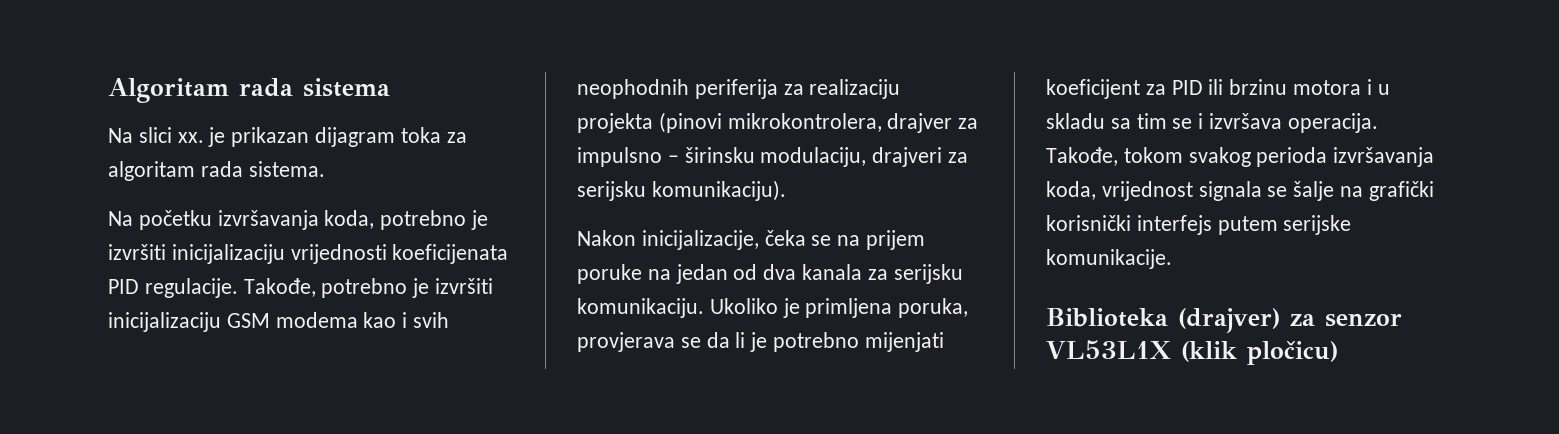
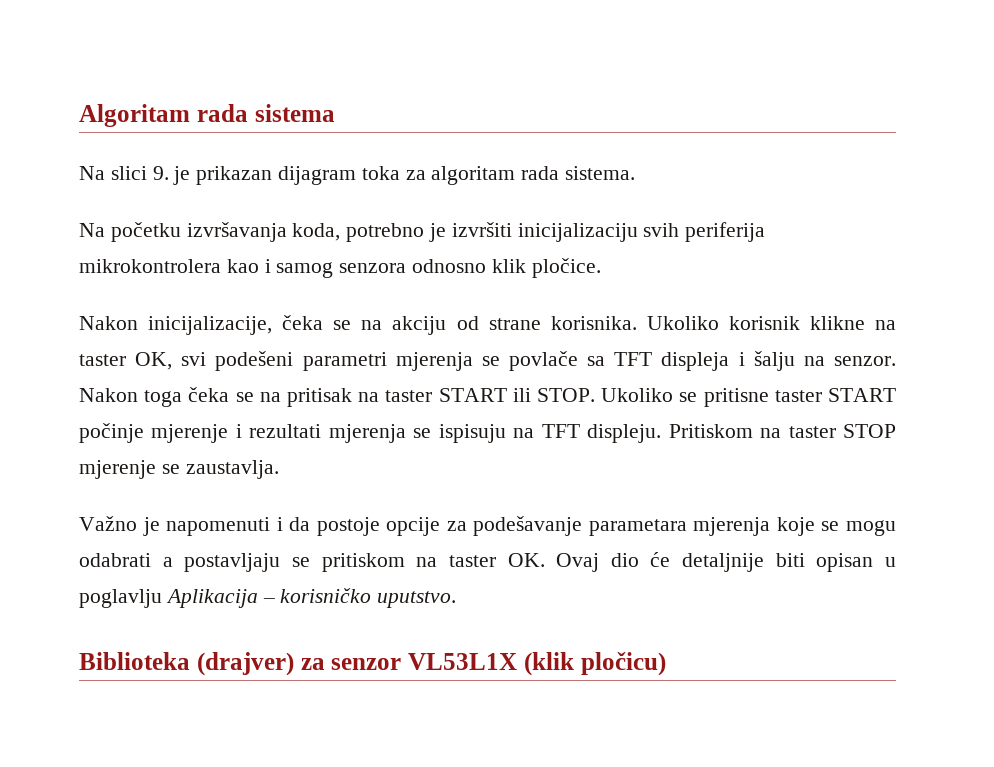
[177,132,204,143] xx. -> [152,166,169,180] 9.
[290,244,509,264] [108,278,494,298] [108,312,450,332] [577,79,901,99] [577,112,979,133] [577,147,969,167] [577,180,786,201] vrijednosti koeficijenata PID regulacije. Takođe, potrebno je izvršiti inicijalizaciju GSM modema kao i svih neophodnih periferija za realizaciju projekta (pinovi mikrokontrolera, drajver za impulsno – širinsku modulaciju, drajveri za serijsku komunikaciju). -> [643,222,766,242] [79,258,601,278] svih periferija mikrokontrolera kao i samog senzora odnosno klik pločice.
[866,230,926,250] [577,264,963,284] [577,298,969,318] [577,332,944,352] [1046,79,1390,99] [1046,113,1378,133] [1046,147,1435,167] [1046,181,1434,201] [1046,215,1352,235] [1046,249,1172,269] prijem poruke na jedan od dva kanala za serijsku komunikaciju. Ukoliko je primljena poruka, provjerava se da li je potrebno mijenjati koeficijent za PID ili brzinu motora i u skladu sa tim se i izvršava operacija. Takođe, tokom svakog perioda izvršavanja koda, vrijednost signala se šalje na grafički korisnički interfejs putem serijske komunikacije. -> [392,316,896,335] [79,351,896,371] [79,387,897,407] [79,423,896,443] [79,460,279,479] [79,516,897,536] [79,552,896,572] [79,588,457,608] akciju od strane korisnika. Ukoliko korisnik klikne na taster OK, svi podešeni parametri mjerenja se povlače sa TFT displeja i šalju na senzor. Nakon toga čeka se na pritisak na taster START ili STOP. Ukoliko se pritisne taster START počinje mjerenje i rezultati mjerenja se ispisuju na TFT displeju. Pritiskom na taster STOP mjerenje se zaustavlja. // Važno je napomenuti i da postoje opcije za podešavanje parametara mjerenja koje se mogu odabrati a postavljaju se pritiskom na taster OK. Ovaj dio će detaljnije biti opisan u poglavlju Aplikacija – korisničko uputstvo.

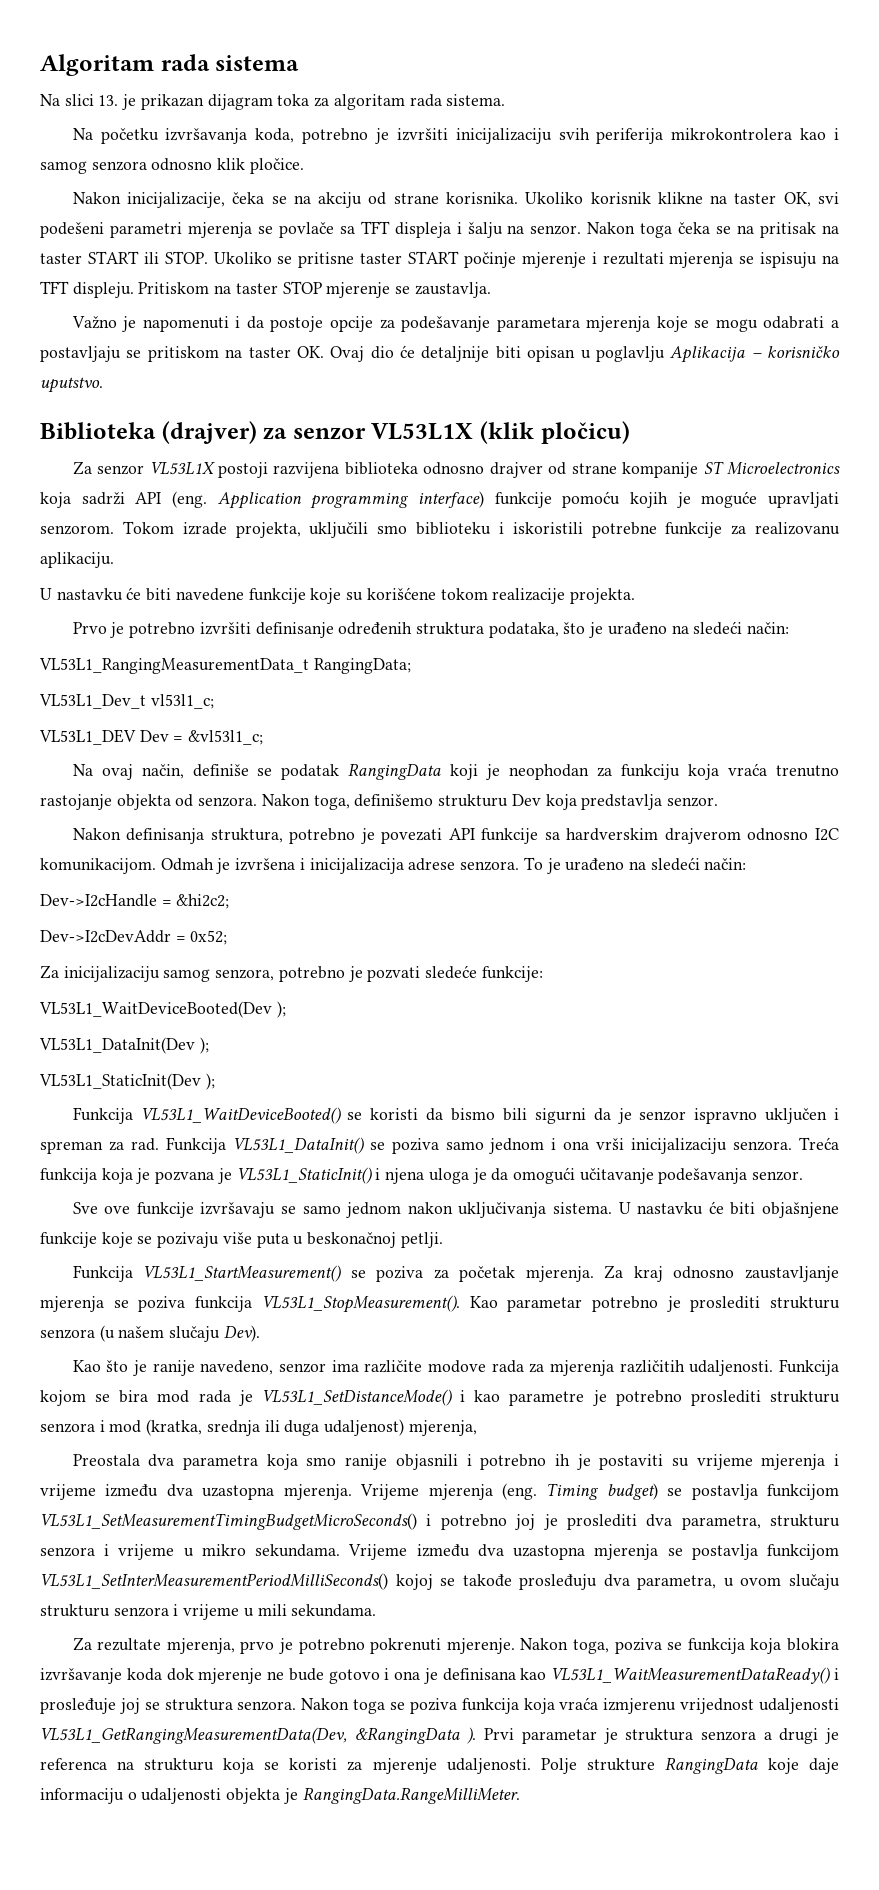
[152,166,169,180] 9. -> [98,95,119,106] 13.
(666, 664) none -> [72,461,840,478] [40,491,839,509] [40,521,840,538] [40,552,114,568] [40,587,635,604] [72,621,790,638] [39,658,411,674] [39,694,214,709] [39,729,264,745] [72,763,839,780] [40,794,718,810] [72,828,839,844] [40,857,747,874] [40,894,230,909] [40,930,228,945] [40,965,543,982] [39,1001,286,1018] [39,1037,209,1054] [39,1073,215,1090] [72,1107,839,1124] [40,1137,840,1154] [40,1167,804,1184] [72,1201,839,1218] [40,1232,443,1248] [72,1265,839,1282] [40,1295,841,1313] [40,1325,260,1342] [72,1359,839,1376] [40,1389,841,1406] [40,1419,477,1436] [72,1454,839,1470] [40,1483,839,1500] [40,1513,840,1530] [40,1544,840,1560] [40,1573,840,1590] [40,1604,377,1620] [72,1637,839,1654] [40,1667,839,1684] [40,1697,839,1714] [40,1727,840,1744] [40,1757,840,1774] [40,1787,520,1804] // Za senzor VL53L1X postoji razvijena biblioteka odnosno drajver od strane kompanije ST Microelectronics koja sadrži API (eng. Application programming interface) funkcije pomoću kojih je moguće upravljati senzorom. Tokom izrade projekta, uključili smo biblioteku i iskoristili potrebne funkcije za realizovanu aplikaciju. // U nastavku će biti navedene funkcije koje su korišćene tokom realizacije projekta. // Prvo je potrebno izvršiti definisanje određenih struktura podataka, što je urađeno na sledeći način: // VL53L1_RangingMeasurementData_t RangingData; // VL53L1_Dev_t vl53l1_c; // VL53L1_DEV Dev = &vl53l1_c; // Na ovaj način, definiše se podatak RangingData koji je neophodan za funkciju koja vraća trenutno rastojanje objekta od senzora. Nakon toga, definišemo strukturu Dev koja predstavlja senzor. // Nakon definisanja struktura, potrebno je povezati API funkcije sa hardverskim drajverom odnosno I2C komunikacijom. Odmah je izvršena i inicijalizacija adrese senzora. To je urađeno na sledeći način: // Dev->I2cHandle = &hi2c2; // Dev->I2cDevAddr = 0x52; // Za inicijalizaciju samog senzora, potrebno je pozvati sledeće funkcije: // VL53L1_WaitDeviceBooted(Dev ); // VL53L1_DataInit(Dev ); // VL53L1_StaticInit(Dev ); // Funkcija VL53L1_WaitDeviceBooted() se koristi da bismo bili sigurni da je senzor ispravno uključen i spreman za rad. Funkcija VL53L1_DataInit() se poziva samo jednom i ona vrši inicijalizaciju senzora. Treća funkcija koja je pozvana je VL53L1_StaticInit() i njena uloga je da omogući učitavanje podešavanja senzor. // Sve ove funkcije izvršavaju se samo jednom nakon uključivanja sistema. U nastavku će biti objašnjene funkcije koje se pozivaju više puta u beskonačnoj petlji. // Funkcija VL53L1_StartMeasurement() se poziva za početak mjerenja. Za kraj odnosno zaustavljanje mjerenja se poziva funkcija VL53L1_StopMeasurement(). Kao parametar potrebno je proslediti strukturu senzora (u našem slučaju Dev). // Kao što je ranije navedeno, senzor ima različite modove rada za mjerenja različitih udaljenosti. Funkcija kojom se bira mod rada je VL53L1_SetDistanceMode() i kao parametre je potrebno proslediti strukturu senzora i mod (kratka, srednja ili duga udaljenost) mjerenja, // Preostala dva parametra koja smo ranije objasnili i potrebno ih je postaviti su vrijeme mjerenja i vrijeme između dva uzastopna mjerenja. Vrijeme mjerenja (eng. Timing budget) se postavlja funkcijom VL53L1_SetMeasurementTimingBudgetMicroSeconds() i potrebno joj je proslediti dva parametra, strukturu senzora i vrijeme u mikro sekundama. Vrijeme između dva uzastopna mjerenja se postavlja funkcijom VL53L1_SetInterMeasurementPeriodMilliSeconds() kojoj se takođe prosleđuju dva parametra, u ovom slučaju strukturu senzora i vrijeme u mili sekundama. // Za rezultate mjerenja, prvo je potrebno pokrenuti mjerenje. Nakon toga, poziva se funkcija koja blokira izvršavanje koda dok mjerenje ne bude gotovo i ona je definisana kao VL53L1_WaitMeasurementDataReady() i prosleđuje joj se struktura senzora. Nakon toga se poziva funkcija koja vraća izmjerenu vrijednost udaljenosti VL53L1_GetRangingMeasurementData(Dev, &RangingData ). Prvi parametar je struktura senzora a drugi je referenca na strukturu koja se koristi za mjerenje udaljenosti. Polje strukture RangingData koje daje informaciju o udaljenosti objekta je RangingData.RangeMilliMeter.

